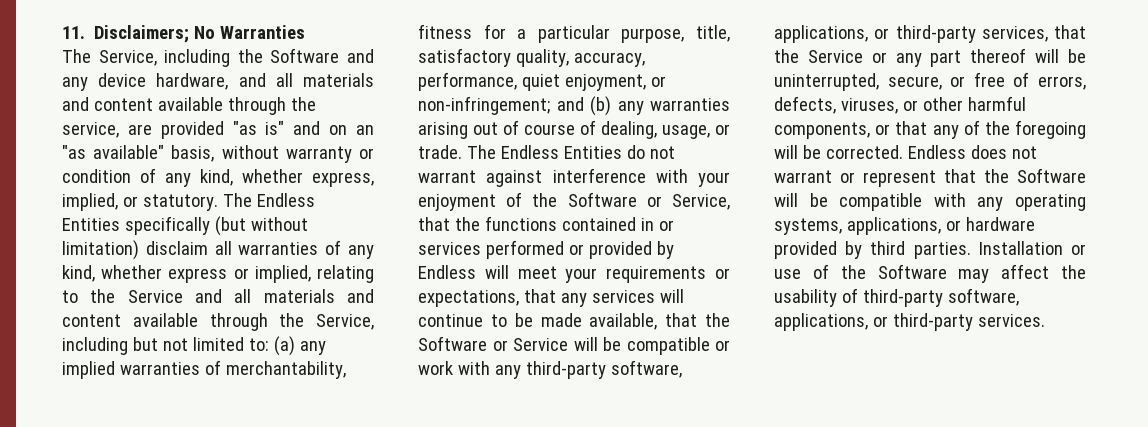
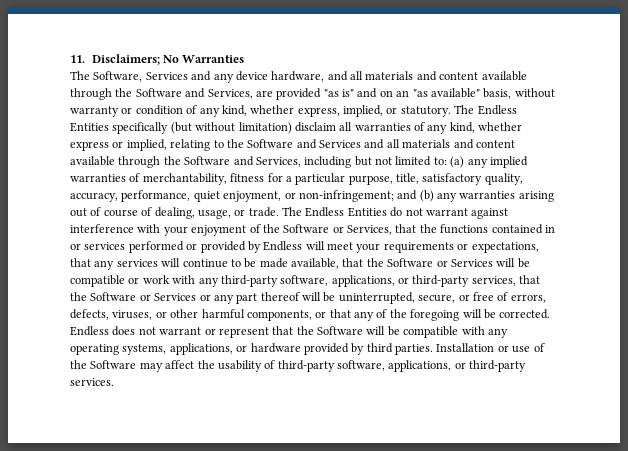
[98,48,340,67] Service, including the Software -> [93,71,188,82] Software, Services
[62,122,119,138] service, -> [135,88,253,99] Software and Services,
[127,289,374,303] [62,313,374,331] Service and all materials and content available through the Service, -> [247,139,515,149] [70,156,301,168] Software and Services and all materials and content available through the Software and Services,
[672,194,730,210] Service, -> [347,225,392,235] Services,
[513,338,568,351] Service -> [450,259,493,267] Services
[807,50,863,63] Service -> [90,292,197,301] Software or Services

